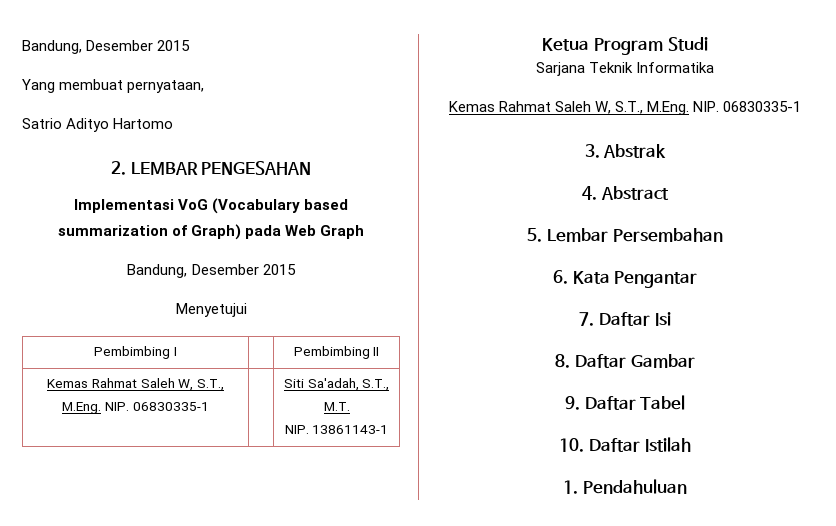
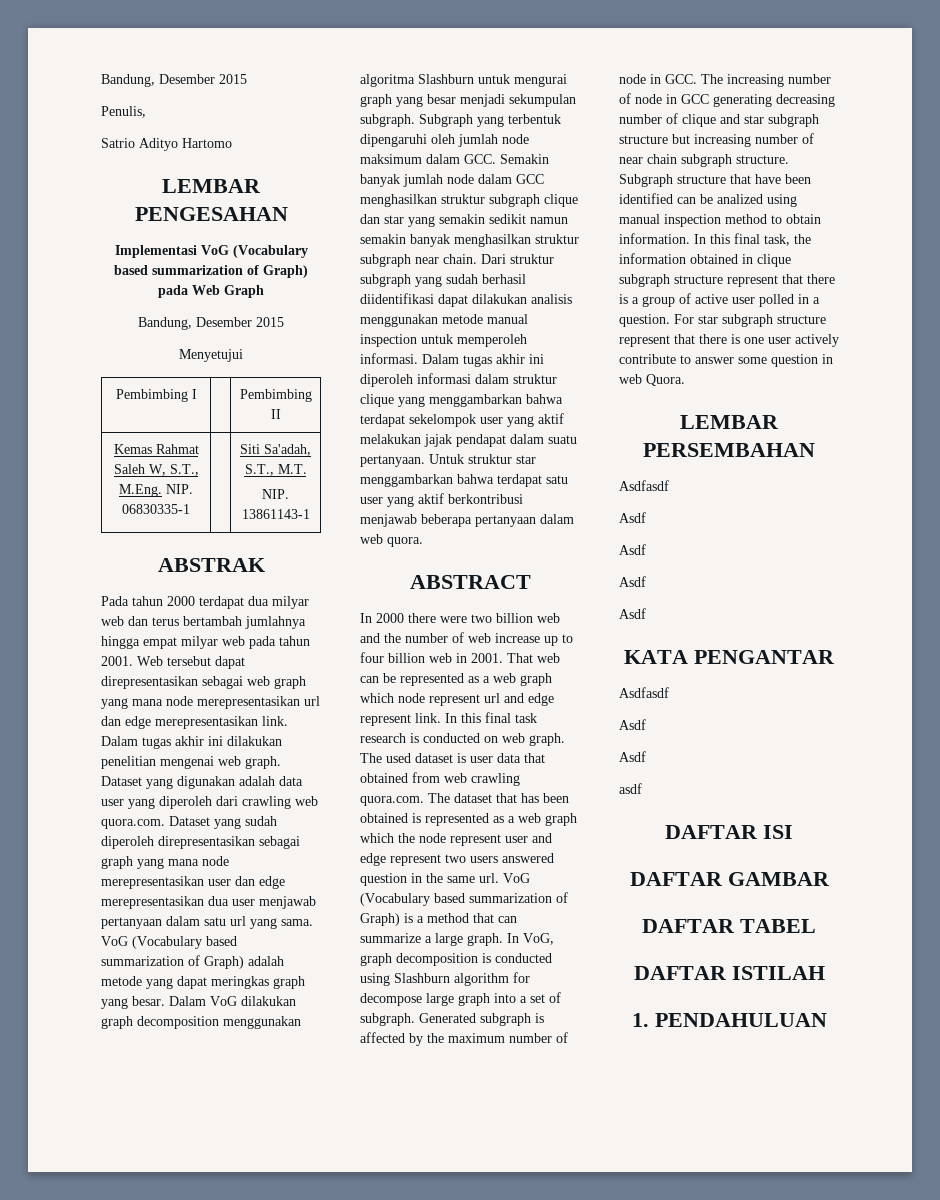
[22,40,191,54] [22,79,205,93] Bandung, Desember 2015 // Yang membuat pernyataan, -> [101,74,247,87] [101,106,146,118] Bandung, Desember 2015 // Penulis,
[110,161,126,175] 2. -> (232, 143) none
[542,37,708,55] [535,62,715,76] [448,101,802,115] [584,144,667,158] [582,186,669,200] [527,228,723,242] [552,270,698,288] [579,312,671,326] [555,354,695,368] [564,395,686,410] [559,437,691,452] [563,479,687,494] Ketua Program Studi // Sarjana Teknik Informatika // Kemas Rahmat Saleh W, S.T., M.Eng. NIP. 06830335-1 // 3. Abstrak // 4. Abstract // 5. Lembar Persembahan // 6. Kata Pengantar // 7. Daftar Isi // 8. Daftar Gambar // 9. Daftar Tabel // 10. Daftar Istilah // 1. Pendahuluan -> [157,558,265,572] [101,596,309,609] [101,616,306,629] [101,636,310,649] [101,656,245,669] [101,676,306,689] [101,696,320,709] [101,716,288,729] [101,736,282,749] [101,756,281,769] [101,776,303,789] [101,796,318,809] [101,816,277,829] [101,836,300,849] [101,856,229,869] [101,876,285,889] [101,896,316,909] [101,916,313,929] [101,936,237,949] [101,955,284,969] [101,976,305,989] [101,996,296,1009] [101,1016,301,1029] [360,74,567,87] [360,94,576,107] [360,114,561,127] [360,134,529,147] [360,154,549,164] [360,174,544,187] [360,194,578,207] [360,214,568,227] [360,234,579,247] [360,254,554,267] [360,274,526,287] [360,293,572,307] [360,314,528,327] [360,334,527,347] [360,353,544,367] [360,373,557,387] [360,394,563,407] [360,413,564,427] [360,434,577,447] [360,454,536,467] [360,474,568,487] [360,493,523,507] [360,514,574,527] [360,534,423,547] [409,575,531,589] [360,613,560,623] [360,632,573,646] [360,652,560,663] [360,673,552,686] [360,693,554,706] [360,712,537,726] [360,733,565,746] [360,753,545,763] [360,772,520,786] [360,793,569,806] [360,813,577,826] [360,833,552,846] [360,853,554,866] [360,873,530,886] [360,892,568,906] [360,913,517,926] [360,933,554,946] [360,953,552,966] [360,972,530,986] [360,992,561,1006] [360,1013,544,1026] [360,1032,568,1046] [619,74,831,87] [619,93,835,107] [619,113,819,127] [619,133,814,147] [619,154,789,167] [619,174,811,187] [619,193,797,207] [619,214,821,227] [619,233,811,246] [619,253,791,267] [619,274,835,287] [619,293,820,307] [619,314,826,327] [619,334,839,347] [619,354,833,367] [619,374,685,386] [680,415,779,429] [643,443,815,457] [619,480,669,491] [619,512,646,523] [619,544,646,555] [619,576,646,587] [619,608,646,619] [624,650,835,664] [619,687,669,698] [619,719,646,730] [619,751,646,762] [619,783,642,794] [665,825,793,839] [629,872,830,886] [642,919,816,933] [633,966,825,980] [631,1013,827,1027] ABSTRAK // Pada tahun 2000 terdapat dua milyar web dan terus bertambah jumlahnya hingga empat milyar web pada tahun 2001. Web tersebut dapat direpresentasikan sebagai web graph yang mana node merepresentasikan url dan edge merepresentasikan link. Dalam tugas akhir ini dilakukan penelitian mengenai web graph. Dataset yang digunakan adalah data user yang diperoleh dari crawling web quora.com. Dataset yang sudah diperoleh direpresentasikan sebagai graph yang mana node merepresentasikan user dan edge merepresentasikan dua user menjawab pertanyaan dalam satu url yang sama. VoG (Vocabulary based summarization of Graph) adalah metode yang dapat meringkas graph yang besar. Dalam VoG dilakukan graph decomposition menggunakan algoritma Slashburn untuk mengurai graph yang besar menjadi sekumpulan subgraph. Subgraph yang terbentuk dipengaruhi oleh jumlah node maksimum dalam GCC. Semakin banyak jumlah node dalam GCC menghasilkan struktur subgraph clique dan star yang semakin sedikit namun semakin banyak menghasilkan struktur subgraph near chain. Dari struktur subgraph yang sudah berhasil diidentifikasi dapat dilakukan analisis menggunakan metode manual inspection untuk memperoleh informasi. Dalam tugas akhir ini diperoleh informasi dalam struktur clique yang menggambarkan bahwa terdapat sekelompok user yang aktif melakukan jajak pendapat dalam suatu pertanyaan. Untuk struktur star menggambarkan bahwa terdapat satu user yang aktif berkontribusi menjawab beberapa pertanyaan dalam web quora. // ABSTRACT // In 2000 there were two billion web and the number of web increase up to four billion web in 2001. That web can be represented as a web graph which node represent url and edge represent link. In this final task research is conducted on web graph. The used dataset is user data that obtained from web crawling quora.com. The dataset that has been obtained is represented as a web graph which the node represent user and edge represent two users answered question in the same url. VoG (Vocabulary based summarization of Graph) is a method that can summarize a large graph. In VoG, graph decomposition is conducted using Slashburn algorithm for decompose large graph into a set of subgraph. Generated subgraph is affected by the maximum number of node in GCC. The increasing number of node in GCC generating decreasing number of clique and star subgraph structure but increasing number of near chain subgraph structure. Subgraph structure that have been identified can be analized using manual inspection method to obtain information. In this final task, the information obtained in clique subgraph structure represent that there is a group of active user polled in a question. For star subgraph structure represent that there is one user actively contribute to answer some question in web Quora. // LEMBAR PERSEMBAHAN // Asdfasdf // Asdf // Asdf // Asdf // Asdf // KATA PENGANTAR // Asdfasdf // Asdf // Asdf // asdf // DAFTAR ISI // DAFTAR GAMBAR // DAFTAR TABEL // DAFTAR ISTILAH // 1. PENDAHULUAN

